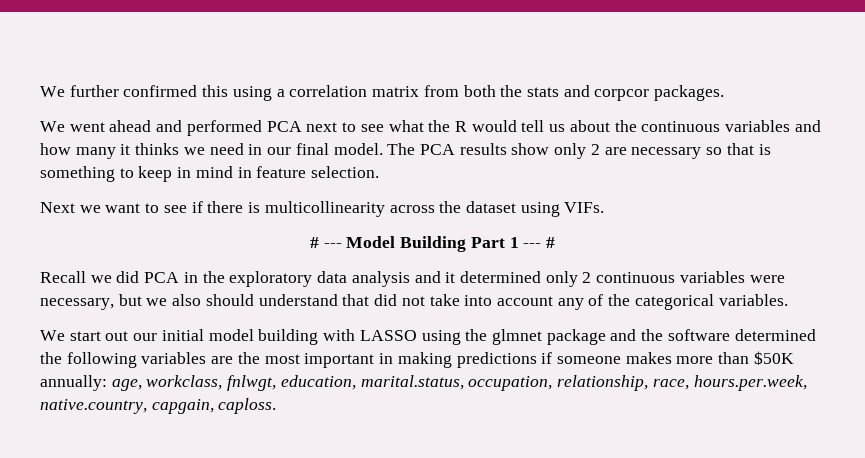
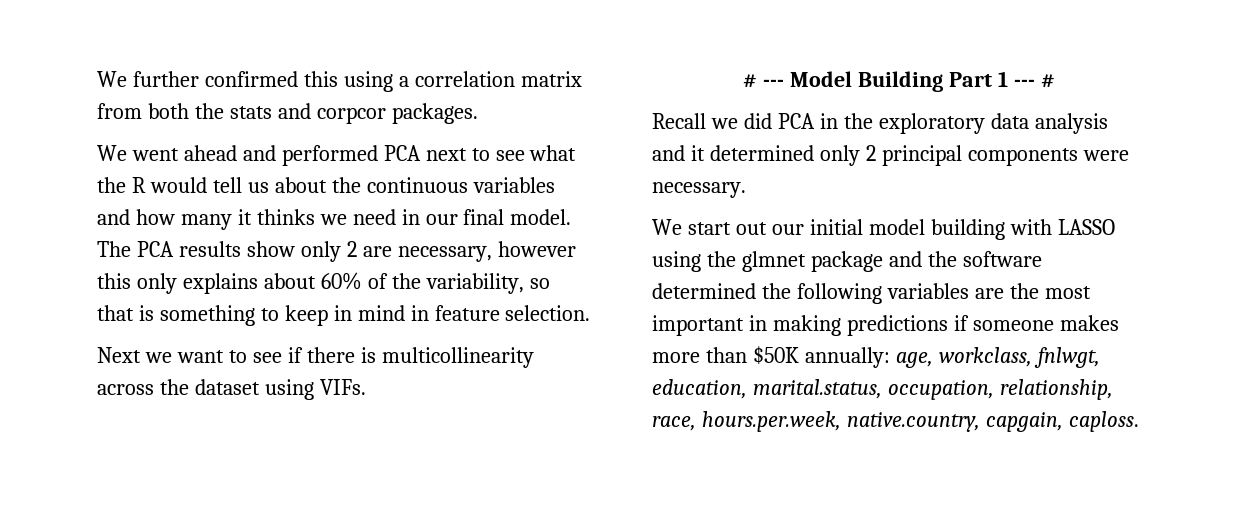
[631,147,702,159] necessary -> [397,241,576,262] [97,272,524,294] necessary, however this only explains about 60% of the variability,
[596,271,785,283] [40,294,788,310] continuous variables were necessary, but we also should understand that did not take into account any of the categorical variables. -> [881,145,1129,166] [652,182,746,198] principal components were necessary.

